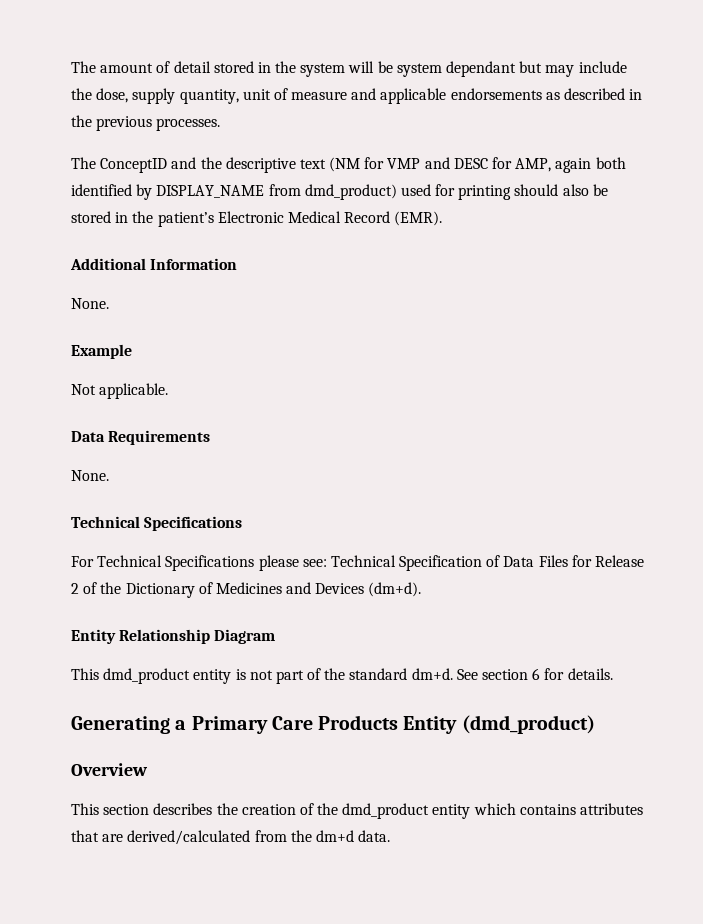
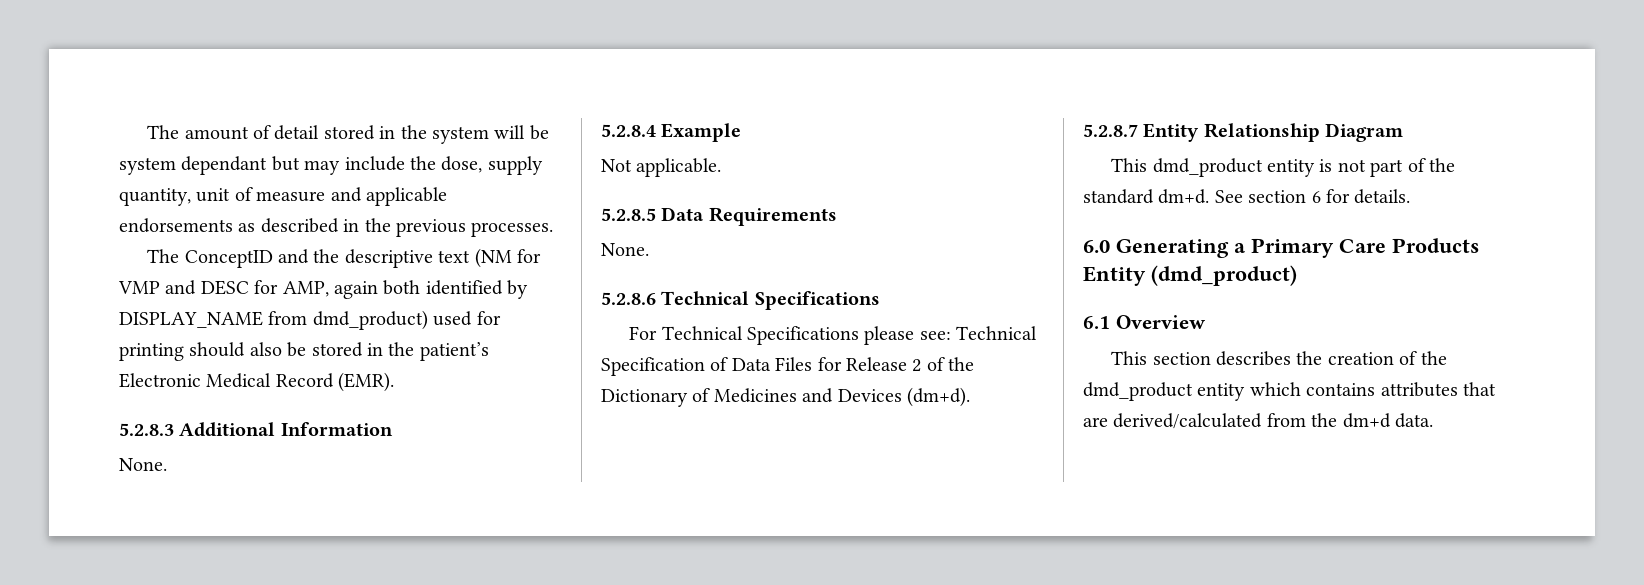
(443, 218) none -> [119,423,174,436] 5.2.8.3
(109, 303) none -> [601,124,656,137] 5.2.8.4
(169, 391) none -> [601,208,656,221] 5.2.8.5
(109, 475) none -> [601,292,656,305] 5.2.8.6
(422, 589) none -> [1083,124,1138,137] 5.2.8.7
(613, 674) none -> [1083,240,1110,253] 6.0
(595, 724) none -> [1083,316,1110,329] 6.1

